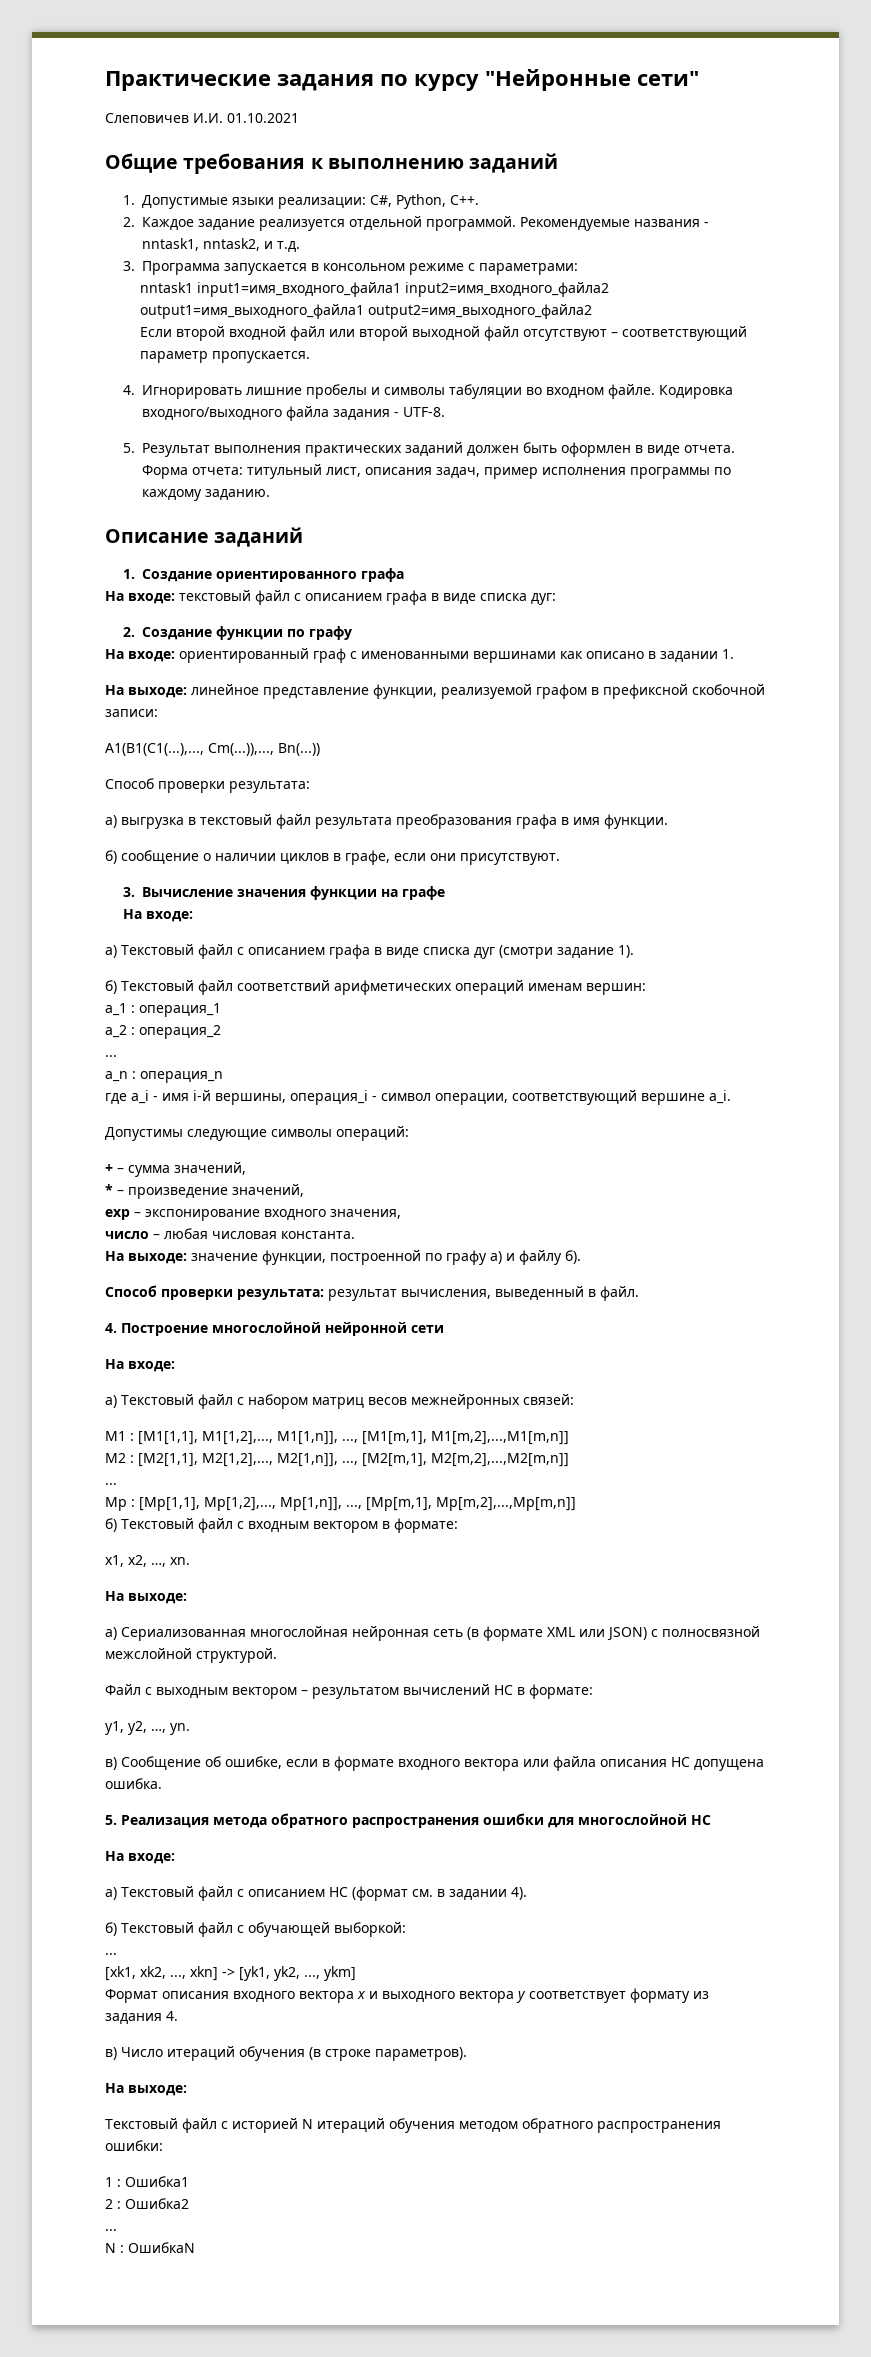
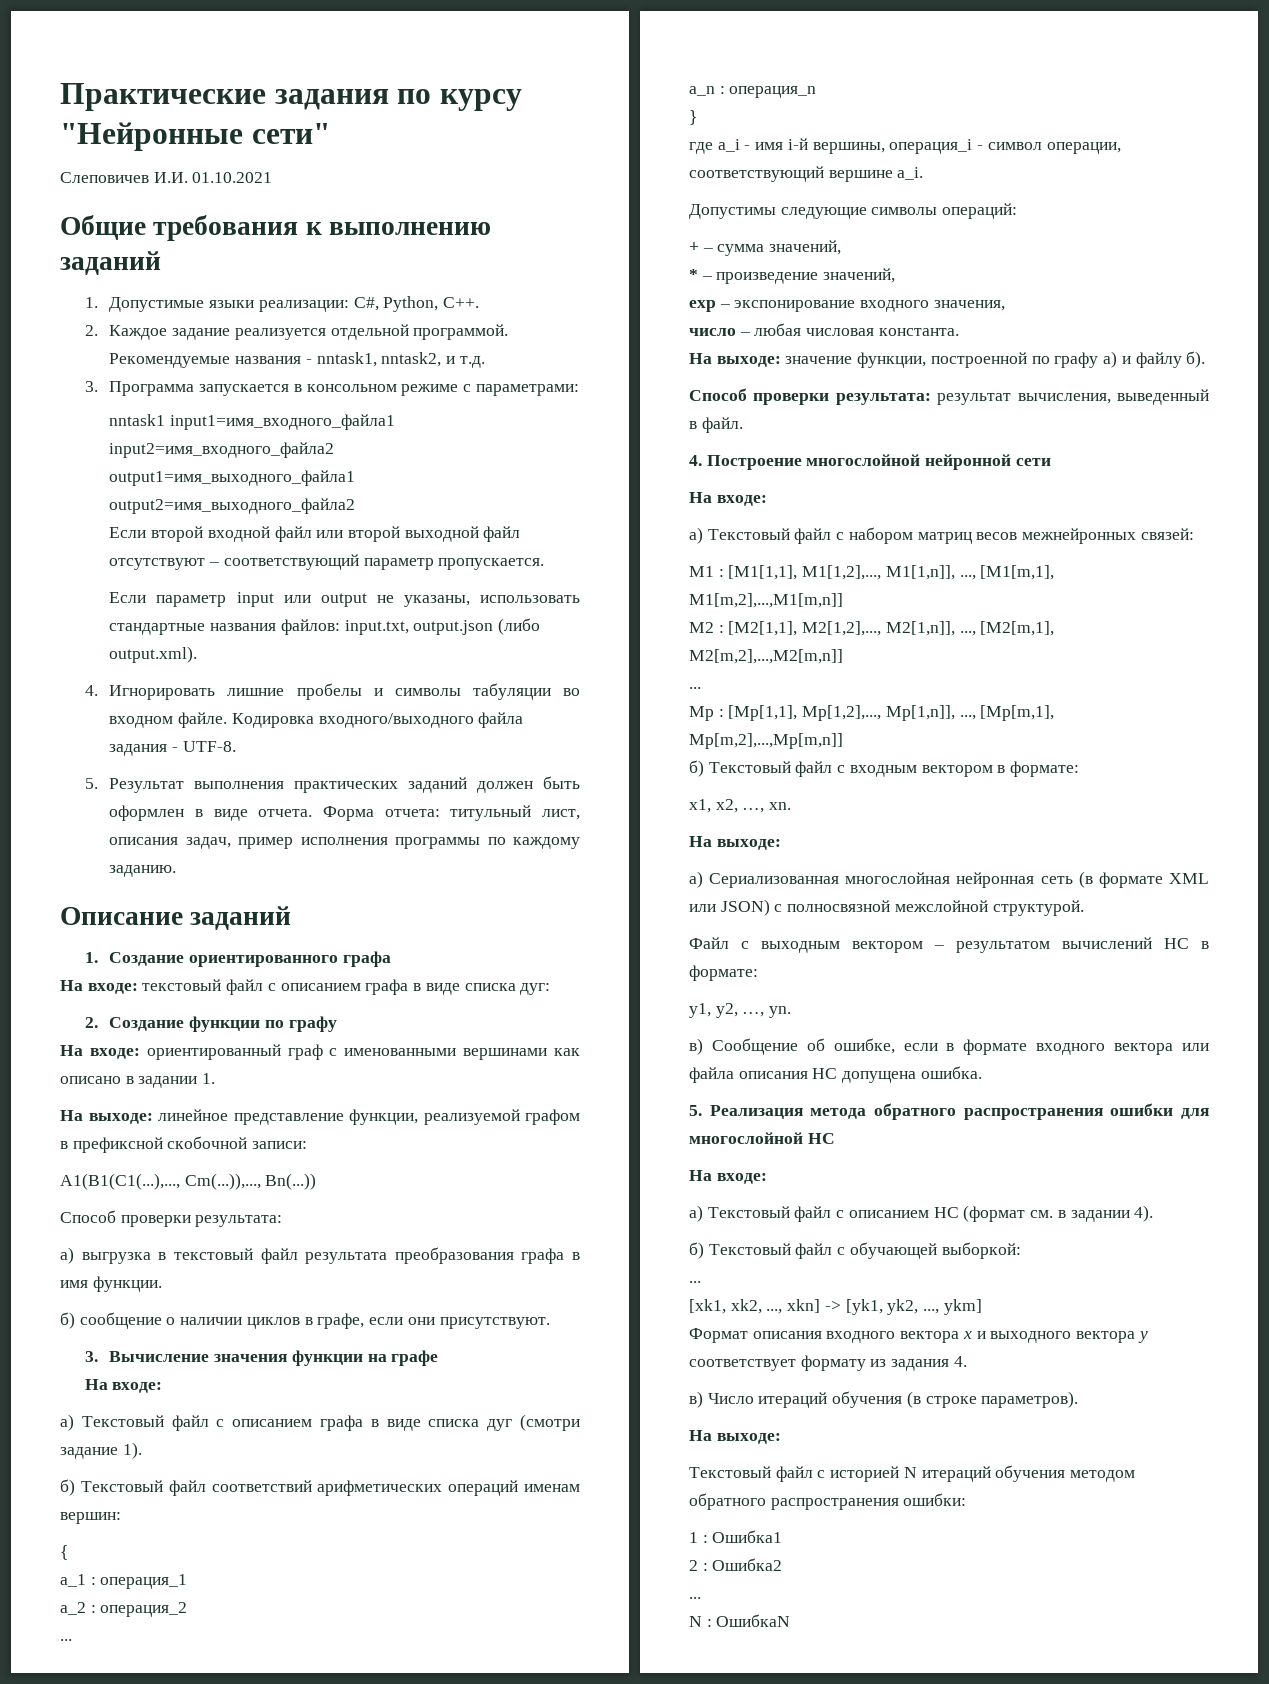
(311, 357) none -> [109,592,580,607] [109,618,540,635] [109,646,198,663] // Если параметр input или output не указаны, использовать стандартные названия файлов: input.txt, output.json (либо output.xml).
(646, 989) none -> [60,1545,68,1560] // {
(223, 1077) none -> [689,110,697,125] // }

